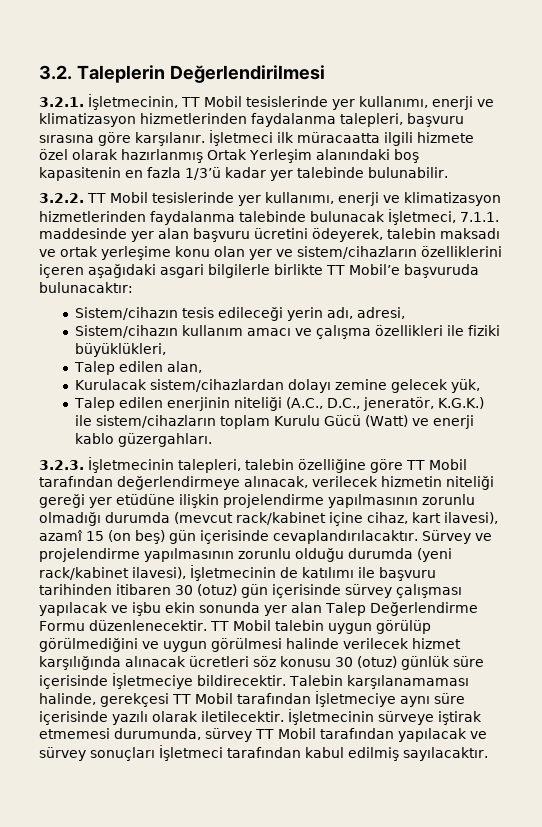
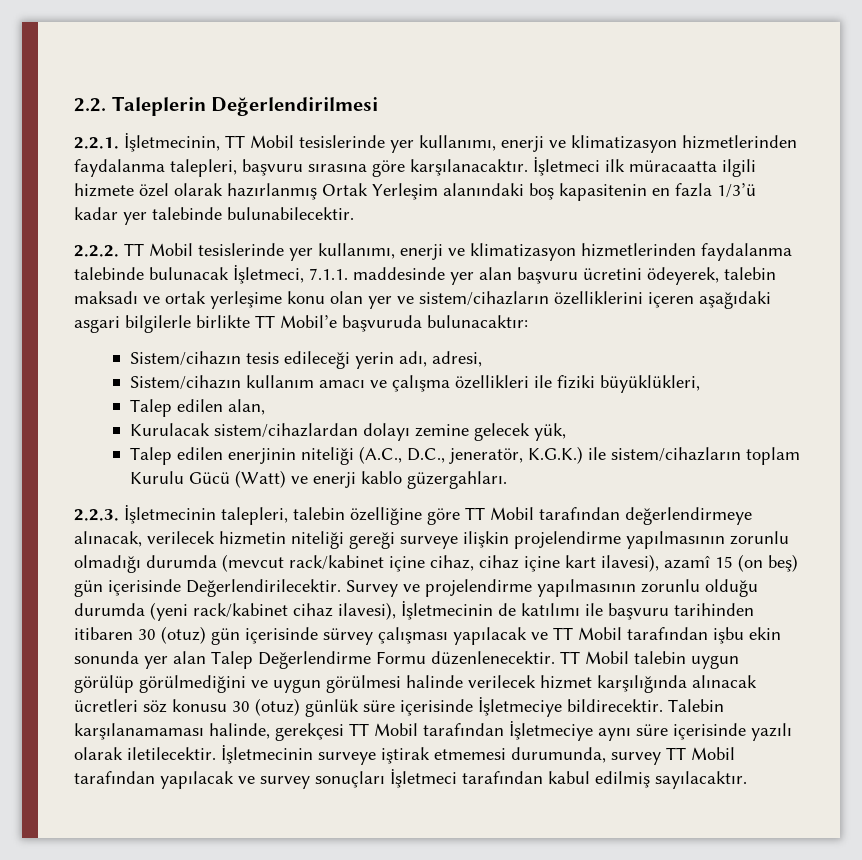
[39,65,72,80] 3.2. -> [74,98,106,112] 2.2.
[39,97,84,107] 3.2.1. -> [74,137,119,149] 2.2.1.
[135,132,205,146] karşılanır. -> [410,159,528,176] karşılanacaktır.
[368,167,448,178] [39,193,84,203] bulunabilir. // 3.2.2. -> [227,207,354,220] [74,245,119,257] bulunabilecektir. // 2.2.2.
[39,460,84,470] 3.2.3. -> [74,509,119,521] 2.2.3.
[89,494,175,508] yer etüdüne -> [400,536,458,549] surveye
(408, 518) none -> [479,555,560,572] cihaz içine
[273,530,471,544] cevaplandırılacaktır. Sürvey -> [186,579,398,597] Değerlendirilecektir. Survey
(129, 573) none -> [293,603,333,617] cihaz
(128, 609) none -> [553,627,708,640] TT Mobil tarafından
[377,711,434,725] sürveye -> [318,752,376,765] surveye
[205,728,252,742] sürvey -> [611,752,661,765] survey
[39,747,86,761] sürvey -> [260,776,310,789] survey

